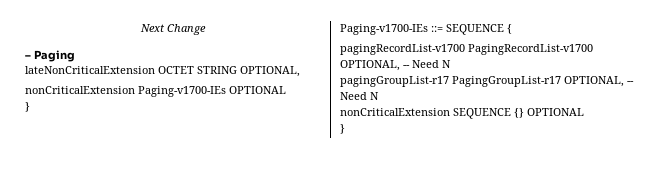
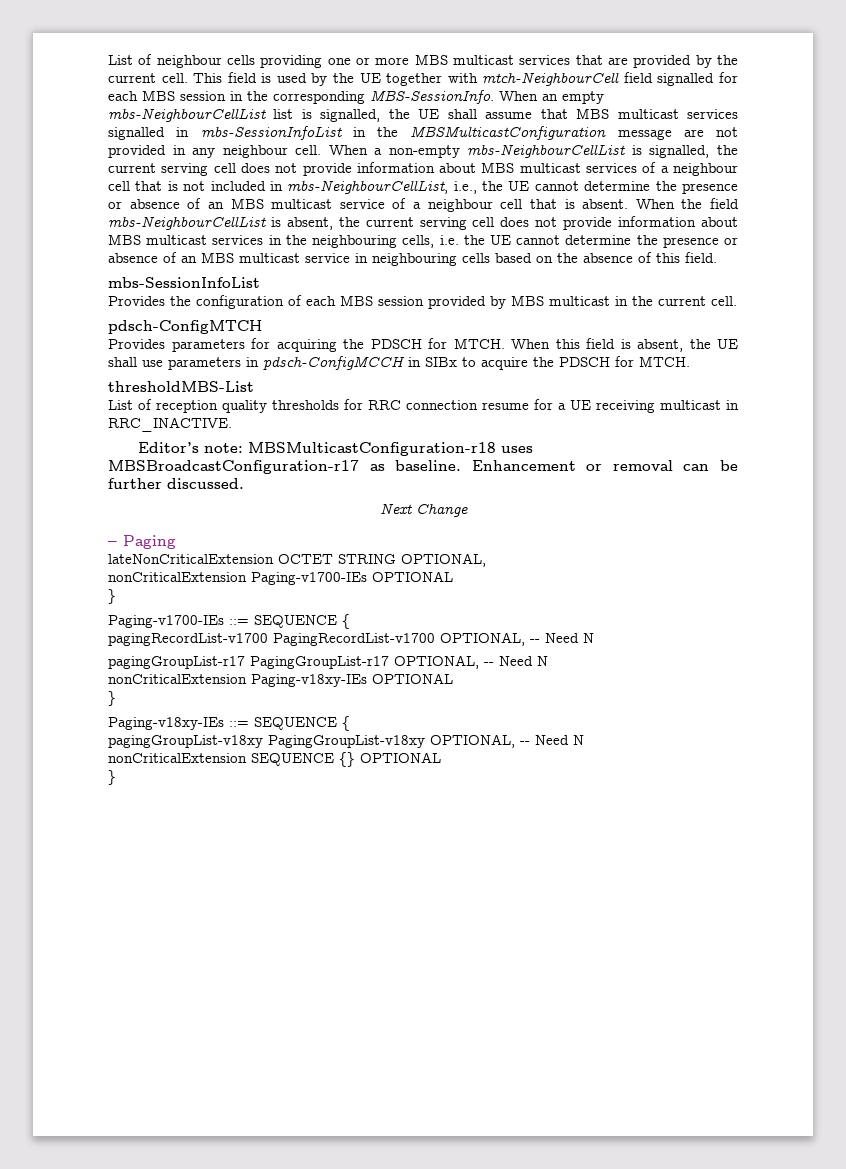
(139, 28) none -> [108,54,738,68] [108,72,738,86] [108,90,604,104] [108,108,738,122] [108,126,738,140] [108,144,738,158] [108,162,738,176] [108,180,738,194] [108,198,739,212] [108,216,739,230] [108,234,738,248] [108,252,717,266] [108,277,260,288] [108,295,737,309] [108,320,262,334] [108,338,738,352] [108,356,690,370] [108,381,254,392] [108,399,739,413] [108,417,232,432] [137,442,533,456] [108,460,738,474] [108,478,244,489] List of neighbour cells providing one or more MBS multicast services that are provided by the current cell. This field is used by the UE together with mtch-NeighbourCell field signalled for each MBS session in the corresponding MBS-SessionInfo. When an empty mbs-NeighbourCellList list is signalled, the UE shall assume that MBS multicast services signalled in mbs-SessionInfoList in the MBSMulticastConfiguration message are not provided in any neighbour cell. When a non-empty mbs-NeighbourCellList is signalled, the current serving cell does not provide information about MBS multicast services of a neighbour cell that is not included in mbs-NeighbourCellList, i.e., the UE cannot determine the presence or absence of an MBS multicast service of a neighbour cell that is absent. When the field mbs-NeighbourCellList is absent, the current serving cell does not provide information about MBS multicast services in the neighbouring cells, i.e. the UE cannot determine the presence or absence of an MBS multicast service in neighbouring cells based on the absence of this field. // mbs-SessionInfoList // Provides the configuration of each MBS session provided by MBS multicast in the current cell. // pdsch-ConfigMTCH // Provides parameters for acquiring the PDSCH for MTCH. When this field is absent, the UE shall use parameters in pdsch-ConfigMCCH in SIBx to acquire the PDSCH for MTCH. // thresholdMBS-List // List of reception quality thresholds for RRC connection resume for a UE receiving multicast in RRC_INACTIVE. // Editor’s note: MBSMulticastConfiguration-r18 uses MBSBroadcastConfiguration-r17 as baseline. Enhancement or removal can be further discussed. //
(379, 96) none -> [108,673,453,687] [108,691,116,706] [108,716,350,731] [108,734,584,748] // nonCriticalExtension Paging-v18xy-IEs OPTIONAL // } // Paging-v18xy-IEs ::= SEQUENCE { // pagingGroupList-v18xy PagingGroupList-v18xy OPTIONAL, -- Need N

